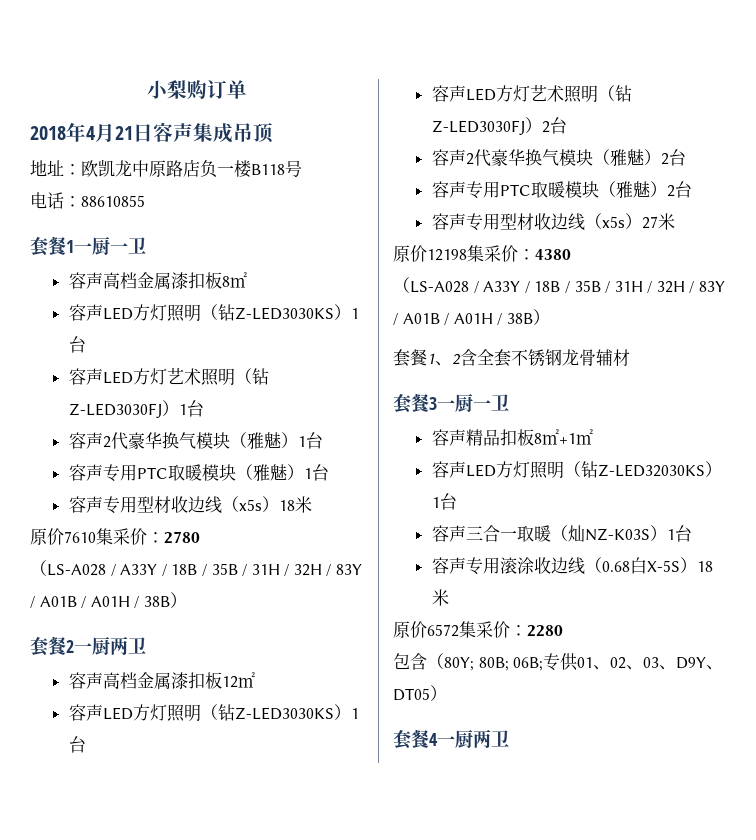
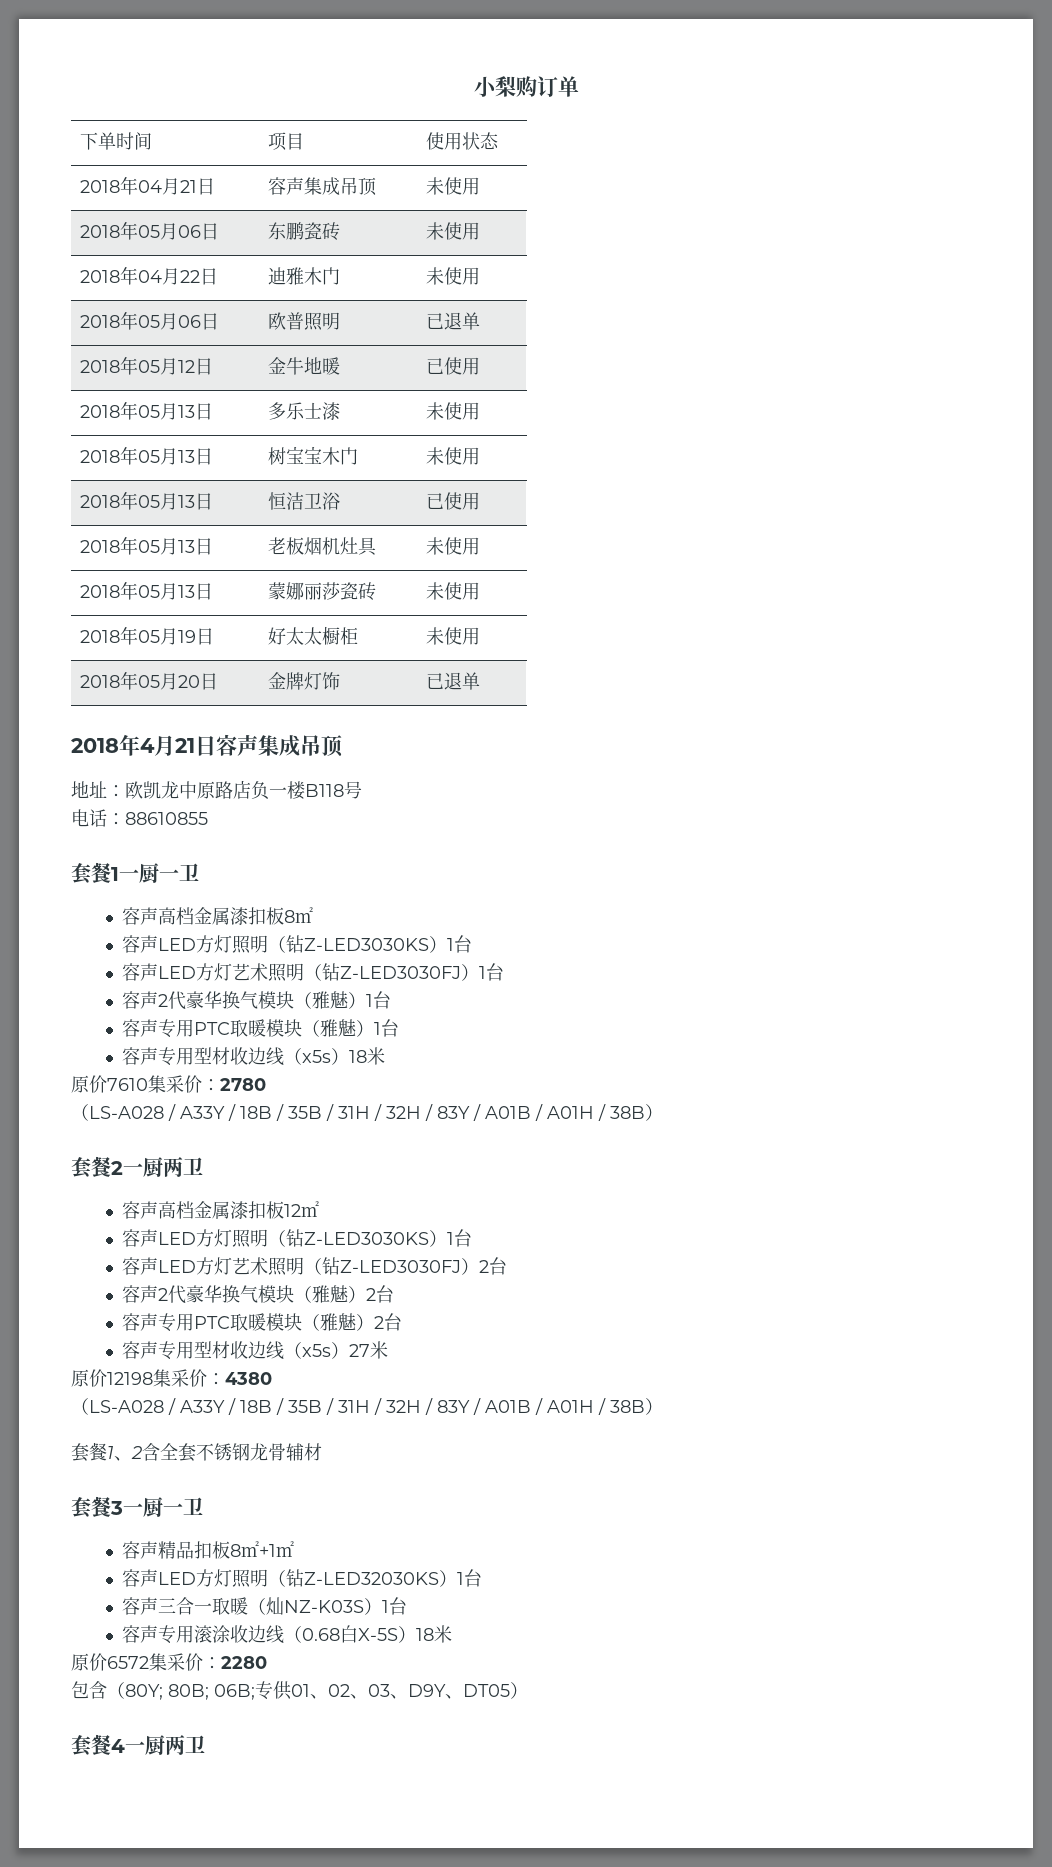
(247, 89) none -> [79,132,152,150] [267,132,304,151] [425,132,499,150] [79,176,215,195] [267,177,377,196] [425,177,480,195] [79,221,219,240] [267,222,340,241] [425,222,480,240] [79,266,218,285] [267,267,340,285] [425,267,480,285] [79,311,219,330] [267,312,340,331] [425,312,480,330] [79,356,213,375] [267,357,340,375] [425,357,480,375] [79,401,213,420] [267,402,340,420] [425,402,480,420] [79,446,213,465] [267,446,358,465] [425,447,480,465] [79,491,213,510] [267,492,340,510] [425,492,480,510] [79,536,213,555] [267,537,377,556] [425,537,480,555] [79,581,213,600] [267,582,376,601] [425,582,480,600] [79,626,214,645] [267,626,358,645] [425,627,480,645] [79,671,218,690] [267,672,340,690] [425,672,480,690] // 下单时间 | 项目 | 使用状态 // 2018年04月21日 | 容声集成吊顶 | 未使用 // 2018年05月06日 | 东鹏瓷砖 | 未使用 // 2018年04月22日 | 迪雅木门 | 未使用 // 2018年05月06日 | 欧普照明 | 已退单 // 2018年05月12日 | 金牛地暖 | 已使用 // 2018年05月13日 | 多乐士漆 | 未使用 // 2018年05月13日 | 树宝宝木门 | 未使用 // 2018年05月13日 | 恒洁卫浴 | 已使用 // 2018年05月13日 | 老板烟机灶具 | 未使用 // 2018年05月13日 | 蒙娜丽莎瓷砖 | 未使用 // 2018年05月19日 | 好太太橱柜 | 未使用 // 2018年05月20日 | 金牌灯饰 | 已退单

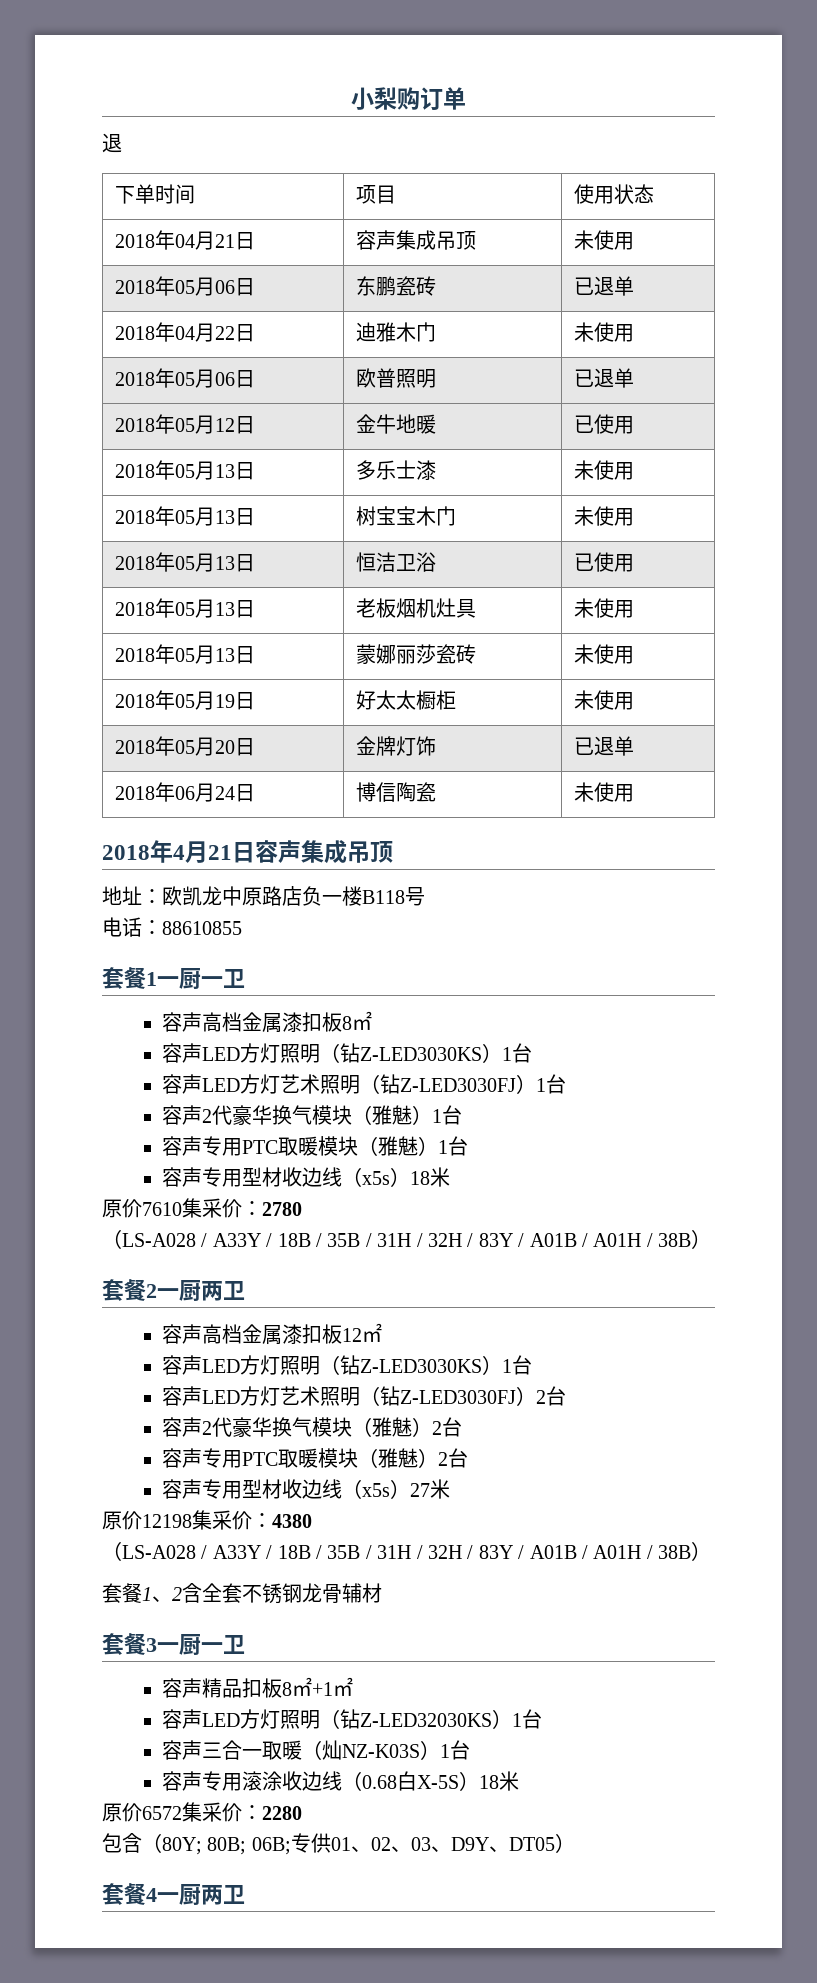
(579, 86) none -> [102,133,122,153] // 退
[425,222,480,240] 未使用 -> [573,276,634,296] 已退单
(480, 681) none -> [114,782,255,802] [355,782,436,802] [573,782,634,802] // 2018年06月24日 | 博信陶瓷 | 未使用

